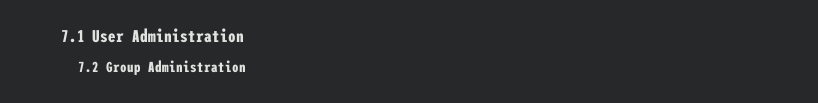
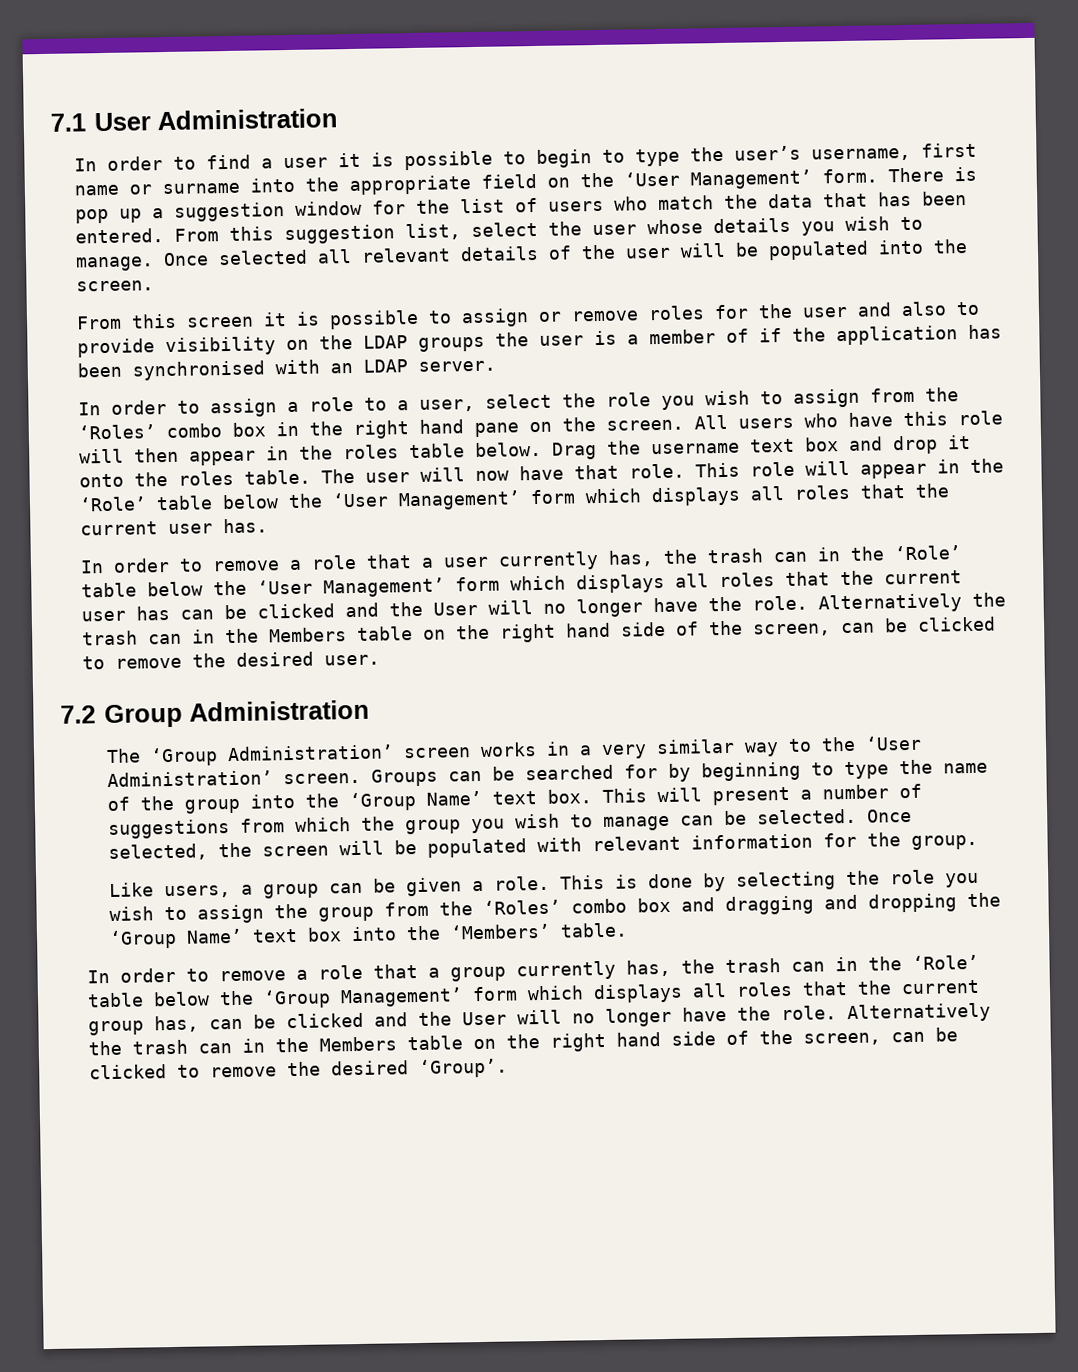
[77,60,246,75] 7.2 Group Administration -> [74,142,978,172] [74,166,978,196] [75,190,968,224] [75,216,924,245] [75,238,969,272] [76,280,155,292] [76,301,981,330] [77,324,1003,358] [77,359,497,381] [78,387,960,418] [78,410,1004,440] [79,434,972,466] [79,458,1005,488] [79,483,950,512] [80,518,269,536] [80,545,962,574] [81,570,963,598] [81,592,1007,622] [82,616,997,646] [82,651,381,670] [60,699,370,729] [106,735,923,767] [107,759,989,788] [107,783,923,814] [108,808,913,840] [108,832,979,862] [109,869,980,899] [109,892,1002,924] [109,922,629,949] [87,954,980,984] [87,979,981,1009] [88,1002,992,1036] [88,1027,959,1056] [89,1058,509,1080] In order to find a user it is possible to begin to type the user’s username, first name or surname into the appropriate field on the ‘User Management’ form. There is pop up a suggestion window for the list of users who match the data that has been entered. From this suggestion list, select the user whose details you wish to manage. Once selected all relevant details of the user will be populated into the screen. // From this screen it is possible to assign or remove roles for the user and also to provide visibility on the LDAP groups the user is a member of if the application has been synchronised with an LDAP server. // In order to assign a role to a user, select the role you wish to assign from the ‘Roles’ combo box in the right hand pane on the screen. All users who have this role will then appear in the roles table below. Drag the username text box and drop it onto the roles table. The user will now have that role. This role will appear in the ‘Role’ table below the ‘User Management’ form which displays all roles that the current user has. // In order to remove a role that a user currently has, the trash can in the ‘Role’ table below the ‘User Management’ form which displays all roles that the current user has can be clicked and the User will no longer have the role. Alternatively the trash can in the Members table on the right hand side of the screen, can be clicked to remove the desired user. // 7.2 Group Administration // The ‘Group Administration’ screen works in a very similar way to the ‘User Administration’ screen. Groups can be searched for by beginning to type the name of the group into the ‘Group Name’ text box. This will present a number of suggestions from which the group you wish to manage can be selected. Once selected, the screen will be populated with relevant information for the group. // Like users, a group can be given a role. This is done by selecting the role you wish to assign the group from the ‘Roles’ combo box and dragging and dropping the ‘Group Name’ text box into the ‘Members’ table. // In order to remove a role that a group currently has, the trash can in the ‘Role’ table below the ‘Group Management’ form which displays all roles that the current group has, can be clicked and the User will no longer have the role. Alternatively the trash can in the Members table on the right hand side of the screen, can be clicked to remove the desired ‘Group’.

